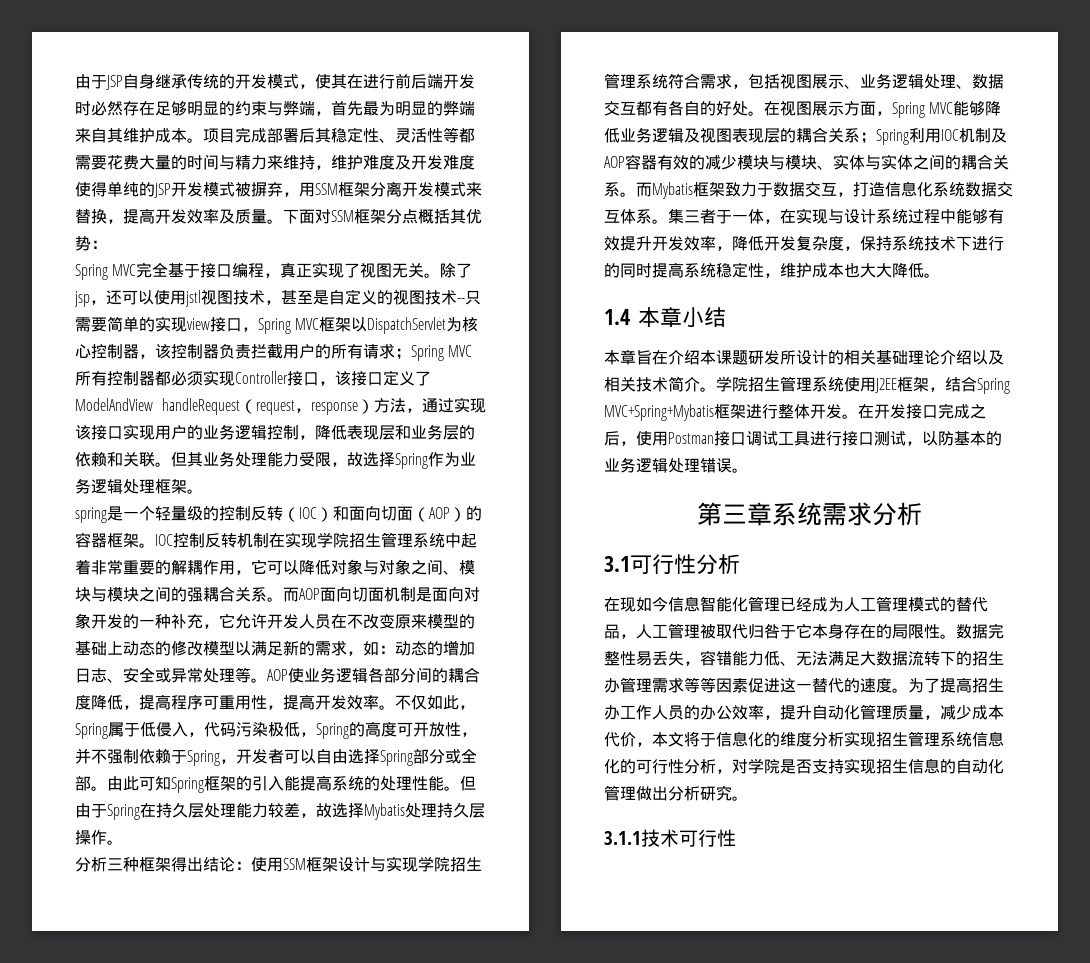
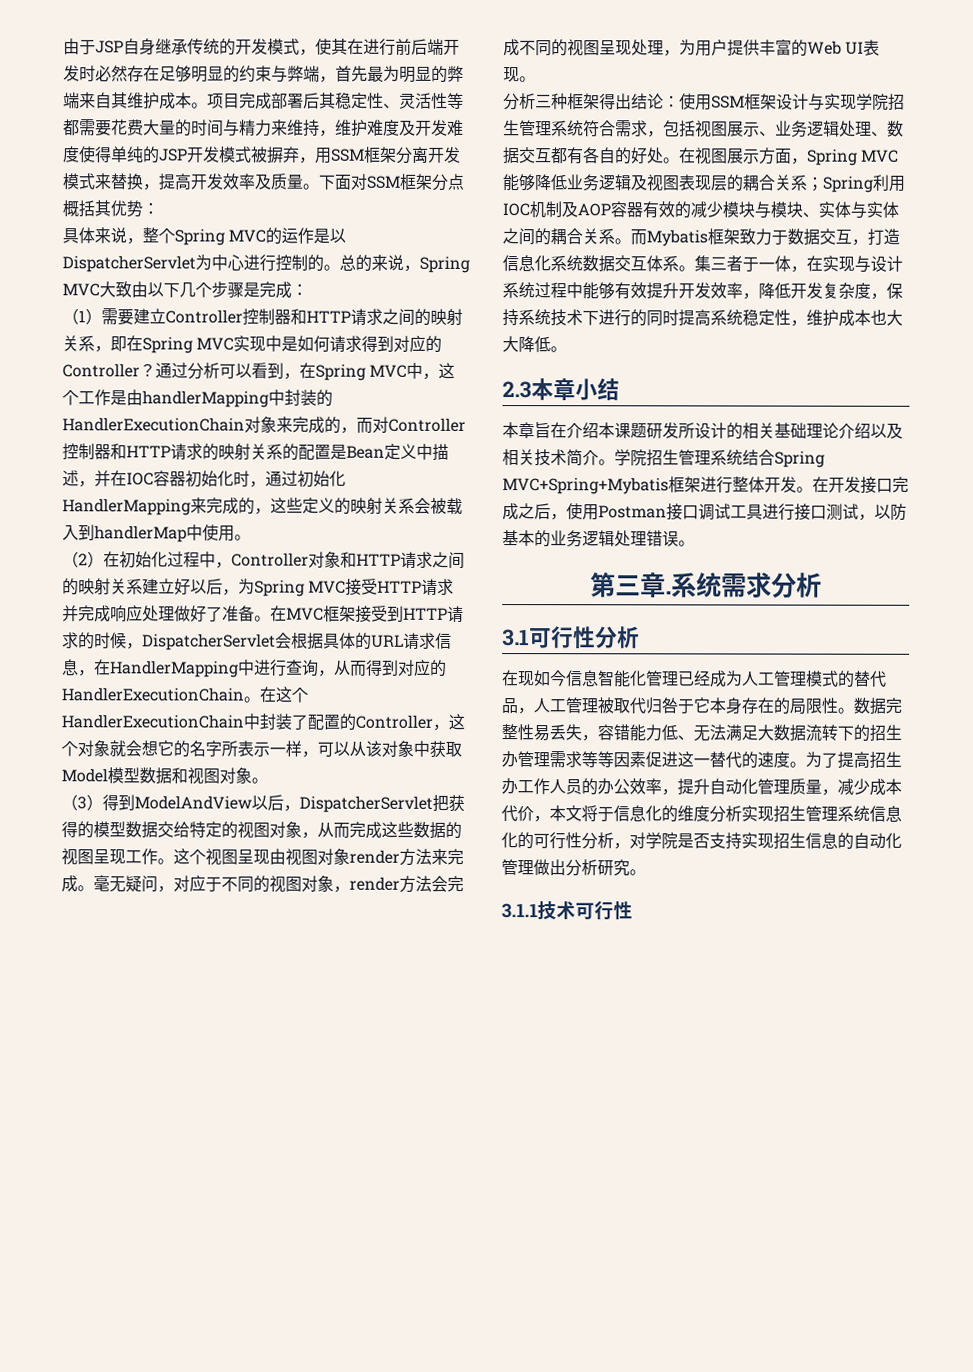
[75,262,473,280] [74,289,481,307] [75,316,479,334] [75,343,473,361] [75,370,431,386] [75,397,486,415] [75,424,475,440] [75,451,476,469] [75,478,203,494] [75,506,482,523] [75,532,477,548] [75,559,475,575] [75,586,480,602] [75,613,475,629] [75,640,475,656] [75,667,480,683] [75,694,475,710] [75,721,477,739] [75,748,477,766] [75,775,476,793] [75,802,485,820] [75,830,107,845] Spring MVC完全基于接口编程，真正实现了视图无关。除了jsp，还可以使用jstl视图技术，甚至是自定义的视图技术--只需要简单的实现view接口，Spring MVC框架以DispatchServlet为核心控制器，该控制器负责拦截用户的所有请求；Spring MVC所有控制器都必须实现Controller接口，该接口定义了ModelAndView handleRequest（request，response）方法，通过实现该接口实现用户的业务逻辑控制，降低表现层和业务层的依赖和关联。但其业务处理能力受限，故选择Spring作为业务逻辑处理框架。 // spring是一个轻量级的控制反转（IOC）和面向切面（AOP）的容器框架。IOC控制反转机制在实现学院招生管理系统中起着非常重要的解耦作用，它可以降低对象与对象之间、模块与模块之间的强耦合关系。而AOP面向切面机制是面向对象开发的一种补充，它允许开发人员在不改变原来模型的基础上动态的修改模型以满足新的需求，如：动态的增加日志、安全或异常处理等。AOP使业务逻辑各部分间的耦合度降低，提高程序可重用性，提高开发效率。不仅如此，Spring属于低侵入，代码污染极低，Spring的高度可开放性，并不强制依赖于Spring，开发者可以自由选择Spring部分或全部。由此可知Spring框架的引入能提高系统的处理性能。但由于Spring在持久层处理能力较差，故选择Mybatis处理持久层操作 -> [62,227,347,246] [62,254,470,273] [62,281,308,299] [62,308,463,326] [62,334,443,354] [62,362,456,381] [62,389,333,408] [62,416,466,434] [62,443,449,461] [62,470,346,488] [62,497,463,516] [62,524,251,543] [62,551,465,569] [62,578,455,597] [62,604,464,623] [62,632,452,651] [62,658,447,678] [61,686,308,703] [61,713,465,731] [61,740,462,758] [61,767,268,785] [61,794,465,813] [61,821,462,839] [61,848,464,866] [61,874,464,893] [503,39,881,57] [503,67,520,83] 具体来说，整个Spring MVC的运作是以DispatcherServlet为中心进行控制的。总的来说，Spring MVC大致由以下几个步骤是完成： // （1）需要建立Controller控制器和HTTP请求之间的映射关系，即在Spring MVC实现中是如何请求得到对应的Controller？通过分析可以看到，在Spring MVC中，这个工作是由handlerMapping中封装的HandlerExecutionChain对象来完成的，而对Controller控制器和HTTP请求的映射关系的配置是Bean定义中描述，并在IOC容器初始化时，通过初始化HandlerMapping来完成的，这些定义的映射关系会被载入到handlerMap中使用。 // （2）在初始化过程中，Controller对象和HTTP请求之间的映射关系建立好以后，为Spring MVC接受HTTP请求并完成响应处理做好了准备。在MVC框架接受到HTTP请求的时候，DispatcherServlet会根据具体的URL请求信息，在HandlerMapping中进行查询，从而得到对应的HandlerExecutionChain。在这个HandlerExecutionChain中封装了配置的Controller，这个对象就会想它的名字所表示一样，可以从该对象中获取Model模型数据和视图对象。 // （3）得到ModelAndView以后，DispatcherServlet把获得的模型数据交给特定的视图对象，从而完成这些数据的视图呈现工作。这个视图呈现由视图对象render方法来完成。毫无疑问，对应于不同的视图对象，render方法会完成不同的视图呈现处理，为用户提供丰富的Web UI表现
[604,309,630,325] 1.4 -> [502,381,532,399] 2.3
[844,377,945,393] 使用J2EE框架， -> (743, 457) none
(772, 514) none -> [665,590,672,595] .

